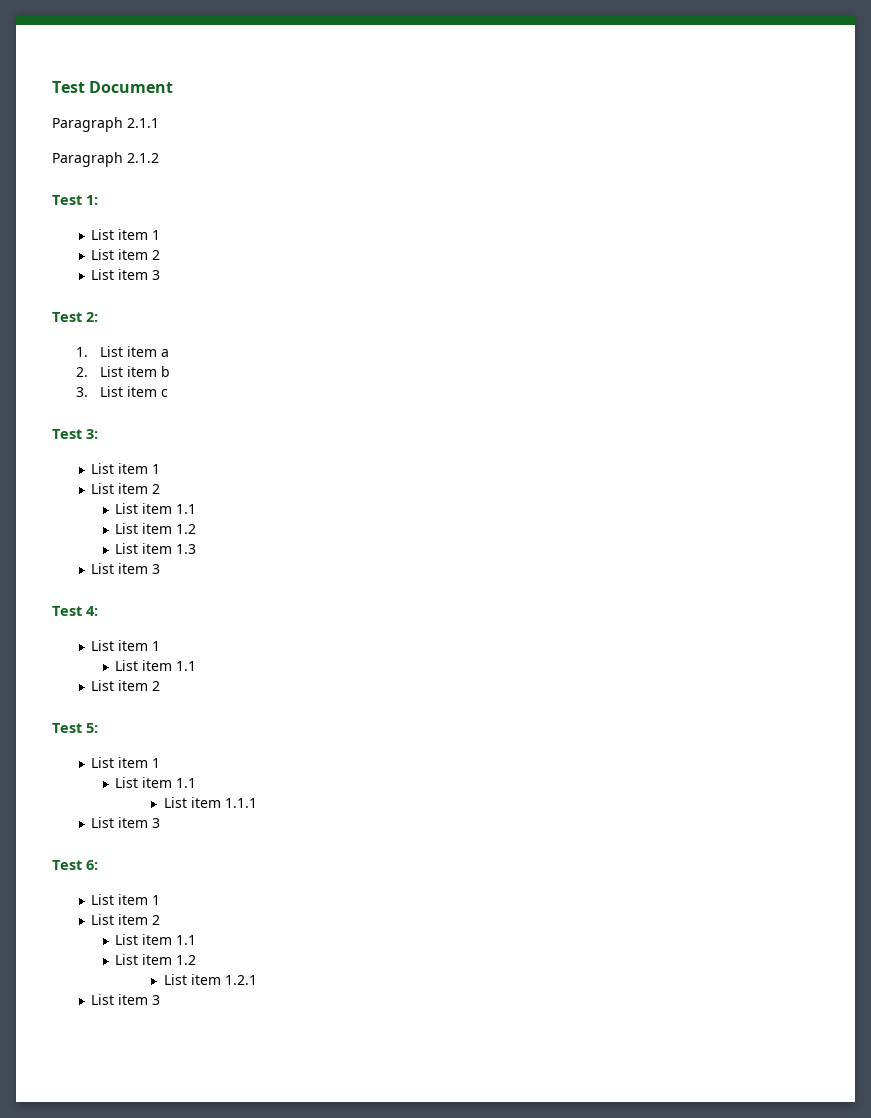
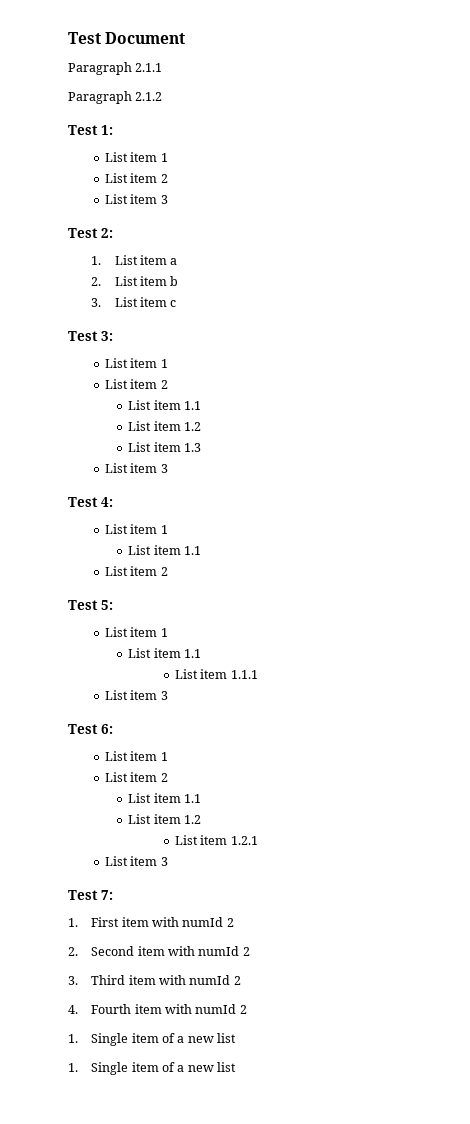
(161, 1000) none -> [68,890,113,900] [68,917,234,927] [68,946,250,956] [68,975,241,985] [68,1004,247,1014] [68,1033,237,1046] [68,1062,237,1075] // Test 7: // 1. First item with numId 2 // 2. Second item with numId 2 // 3. Third item with numId 2 // 4. Fourth item with numId 2 // 1. Single item of a new list // 1. Single item of a new list

